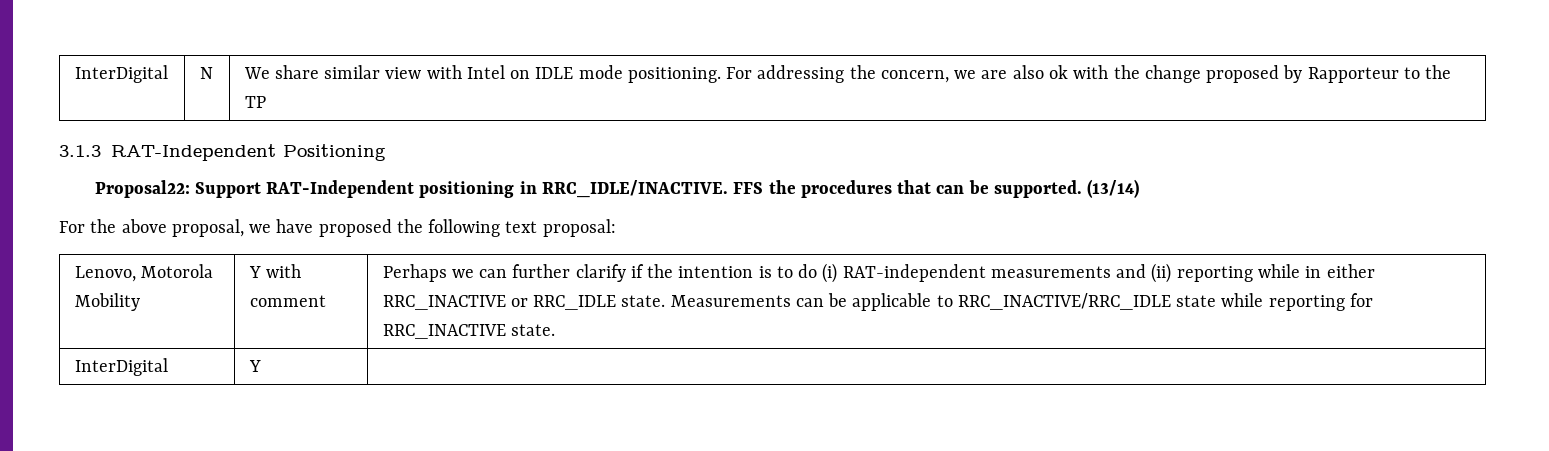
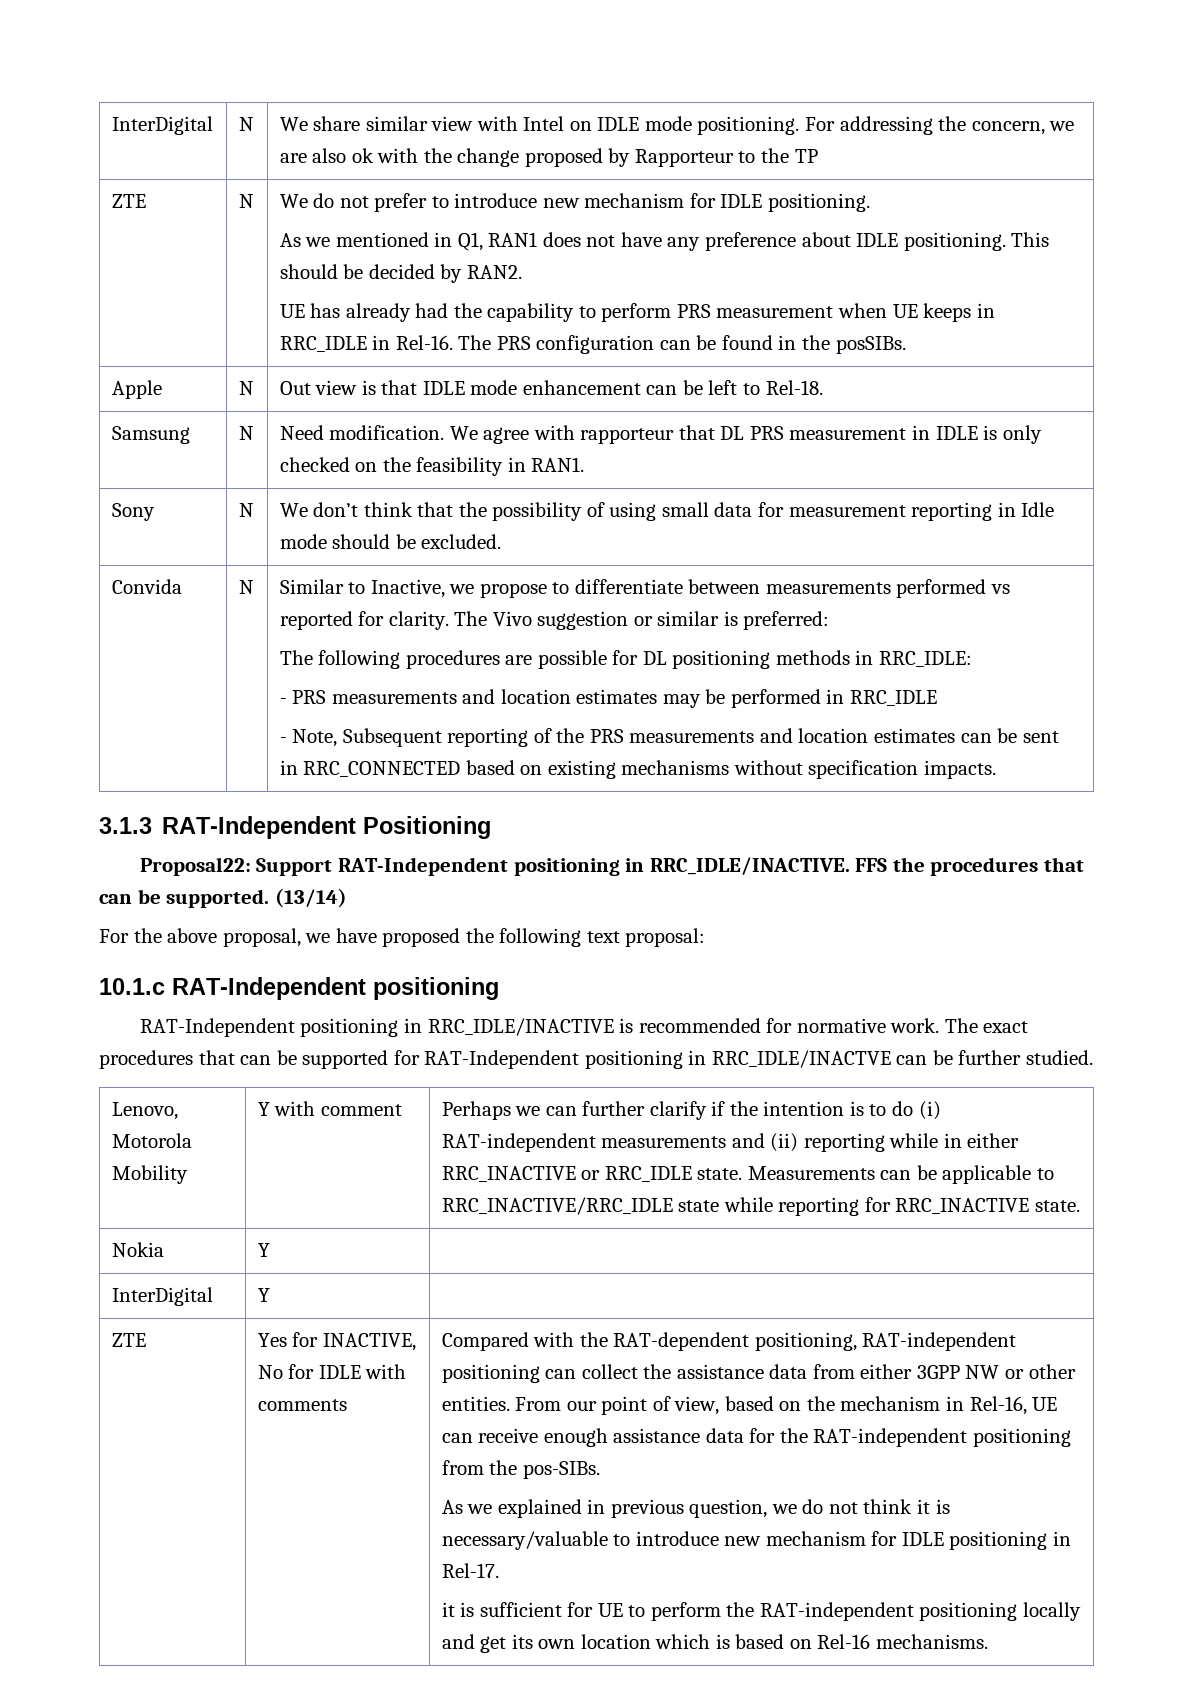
(266, 102) none -> [111,194,146,208] [238,194,254,208] [279,193,870,212] [279,232,1050,251] [279,264,522,283] [279,303,995,322] [279,335,906,354] [111,380,162,399] [238,381,254,395] [279,380,823,395] [111,426,190,444] [238,426,254,440] [279,425,1042,444] [279,457,585,476] [111,503,155,521] [238,503,254,517] [279,502,1055,521] [279,534,502,549] [111,579,182,594] [238,580,254,594] [279,579,1010,598] [279,611,830,630] [279,650,972,669] [279,689,937,708] [279,728,1059,747] [279,760,996,779] // ZTE | N | We do not prefer to introduce new mechanism for IDLE positioning. // As we mentioned in Q1, RAN1 does not have any preference about IDLE positioning. This should be decided by RAN2. // UE has already had the capability to perform PRS measurement when UE keeps in RRC_IDLE in Rel-16. The PRS configuration can be found in the posSIBs. // Apple | N | Out view is that IDLE mode enhancement can be left to Rel-18. // Samsung | N | Need modification. We agree with rapporteur that DL PRS measurement in IDLE is only checked on the feasibility in RAN1. // Sony | N | We don’t think that the possibility of using small data for measurement reporting in Idle mode should be excluded. // Convida | N | Similar to Inactive, we propose to differentiate between measurements performed vs reported for clarity. The Vivo suggestion or similar is preferred: // The following procedures are possible for DL positioning methods in RRC_IDLE: // - PRS measurements and location estimates may be performed in RRC_IDLE // - Note, Subsequent reporting of the PRS measurements and location estimates can be sent in RRC_CONNECTED based on existing mechanisms without specification impacts.
(616, 228) none -> [99,977,499,1000] [139,1018,1029,1037] [99,1050,1093,1069] // 10.1.c RAT-Independent positioning // RAT-Independent positioning in RRC_IDLE/INACTIVE is recommended for normative work. The exact procedures that can be supported for RAT-Independent positioning in RRC_IDLE/INACTVE can be further studied.
(555, 330) none -> [111,1242,164,1257] [257,1243,270,1257] // Nokia | Y |
(261, 366) none -> [111,1333,146,1347] [257,1332,416,1351] [257,1364,407,1379] [257,1399,347,1411] [441,1332,1017,1351] [441,1364,1076,1383] [441,1396,1058,1415] [441,1428,1071,1447] [441,1460,600,1479] [441,1499,950,1518] [441,1531,1071,1550] [441,1563,499,1578] [441,1602,1081,1621] [441,1634,988,1653] // ZTE | Yes for INACTIVE, No for IDLE with comments | Compared with the RAT-dependent positioning, RAT-independent positioning can collect the assistance data from either 3GPP NW or other entities. From our point of view, based on the mechanism in Rel-16, UE can receive enough assistance data for the RAT-independent positioning from the pos-SIBs. // As we explained in previous question, we do not think it is necessary/valuable to introduce new mechanism for IDLE positioning in Rel-17. // it is sufficient for UE to perform the RAT-independent positioning locally and get its own location which is based on Rel-16 mechanisms.

